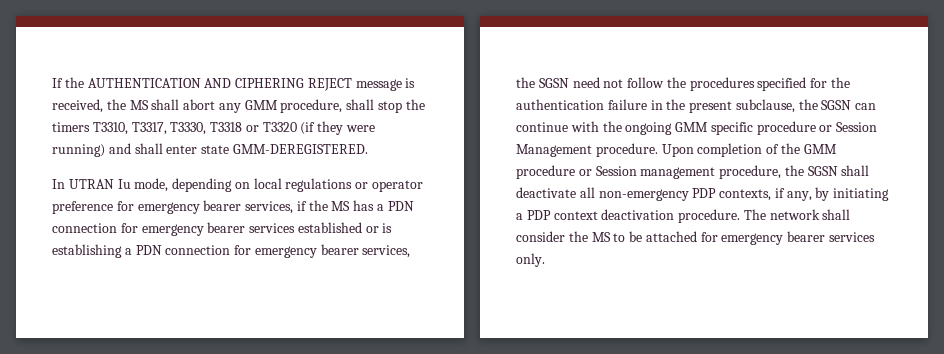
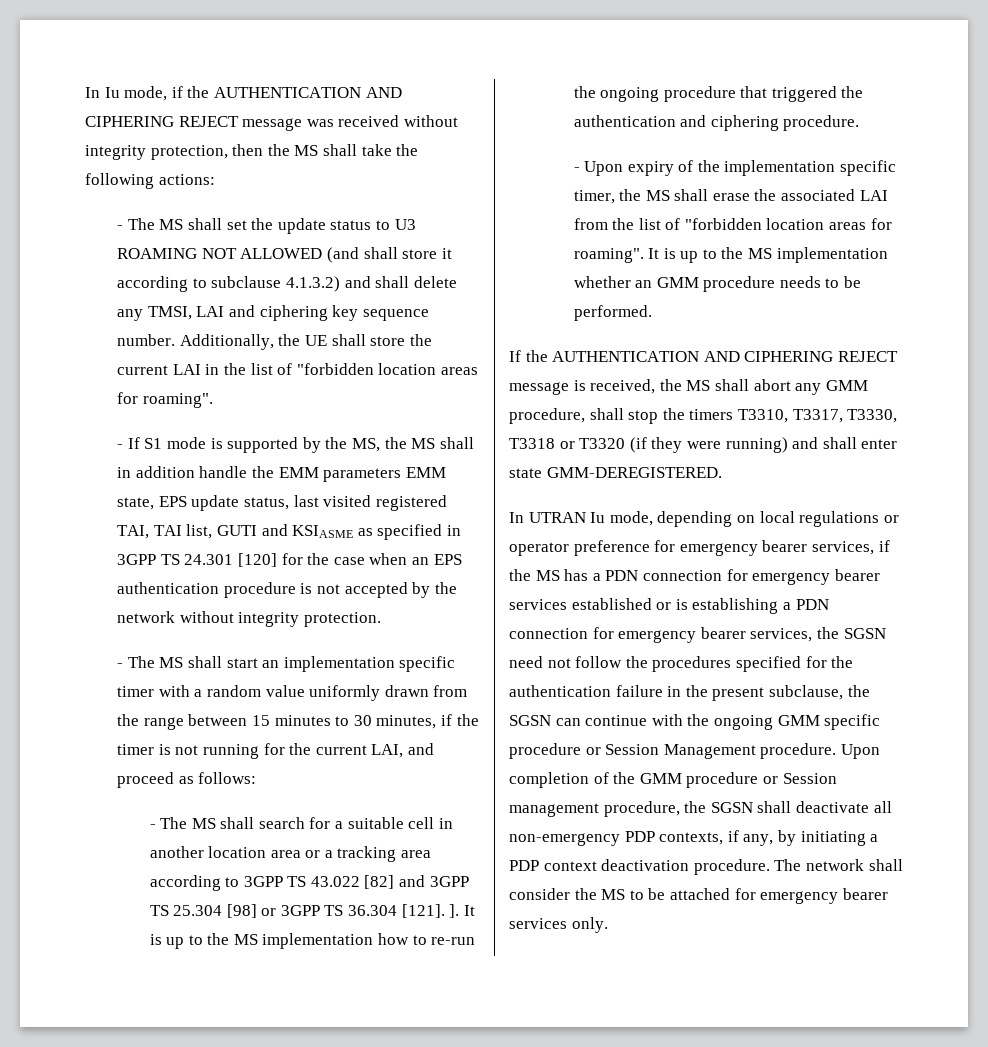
(52, 83) none -> [85,86,402,101] [85,115,458,131] [85,144,419,160] [85,173,215,189] [117,218,416,234] [117,247,452,263] [117,276,457,292] [117,305,429,321] [117,334,432,350] [117,363,478,375] [117,392,213,408] [117,437,474,453] [117,466,446,482] [117,495,447,511] [117,524,461,540] [117,553,462,567] [117,582,457,598] [117,611,382,627] [117,656,456,672] [117,685,468,701] [117,714,479,730] [117,743,434,759] [117,772,257,788] [149,817,453,829] [149,846,432,862] [149,875,469,891] [149,904,475,918] [149,933,476,949] [573,86,864,102] [573,115,860,131] [573,160,897,176] [573,189,888,204] [573,218,892,230] [573,247,888,263] [573,276,862,292] [573,305,652,321] In Iu mode, if the AUTHENTICATION AND CIPHERING REJECT message was received without integrity protection, then the MS shall take the following actions: // - The MS shall set the update status to U3 ROAMING NOT ALLOWED (and shall store it according to subclause 4.1.3.2) and shall delete any TMSI, LAI and ciphering key sequence number. Additionally, the UE shall store the current LAI in the list of "forbidden location areas for roaming". // - If S1 mode is supported by the MS, the MS shall in addition handle the EMM parameters EMM state, EPS update status, last visited registered TAI, TAI list, GUTI and KSIASME as specified in 3GPP TS 24.301 [120] for the case when an EPS authentication procedure is not accepted by the network without integrity protection. // - The MS shall start an implementation specific timer with a random value uniformly drawn from the range between 15 minutes to 30 minutes, if the timer is not running for the current LAI, and proceed as follows: // - The MS shall search for a suitable cell in another location area or a tracking area according to 3GPP TS 43.022 [82] and 3GPP TS 25.304 [98] or 3GPP TS 36.304 [121]. ]. It is up to the MS implementation how to re-run the ongoing procedure that triggered the authentication and ciphering procedure. // - Upon expiry of the implementation specific timer, the MS shall erase the associated LAI from the list of "forbidden location areas for roaming". It is up to the MS implementation whether an GMM procedure needs to be performed. //

